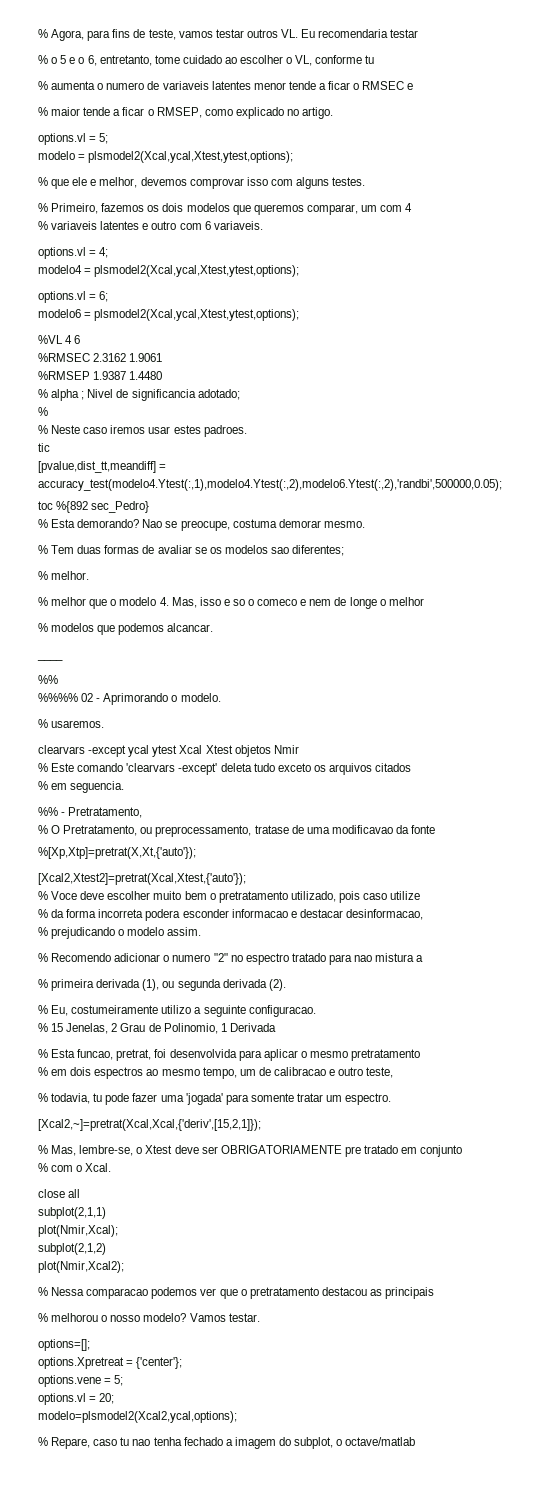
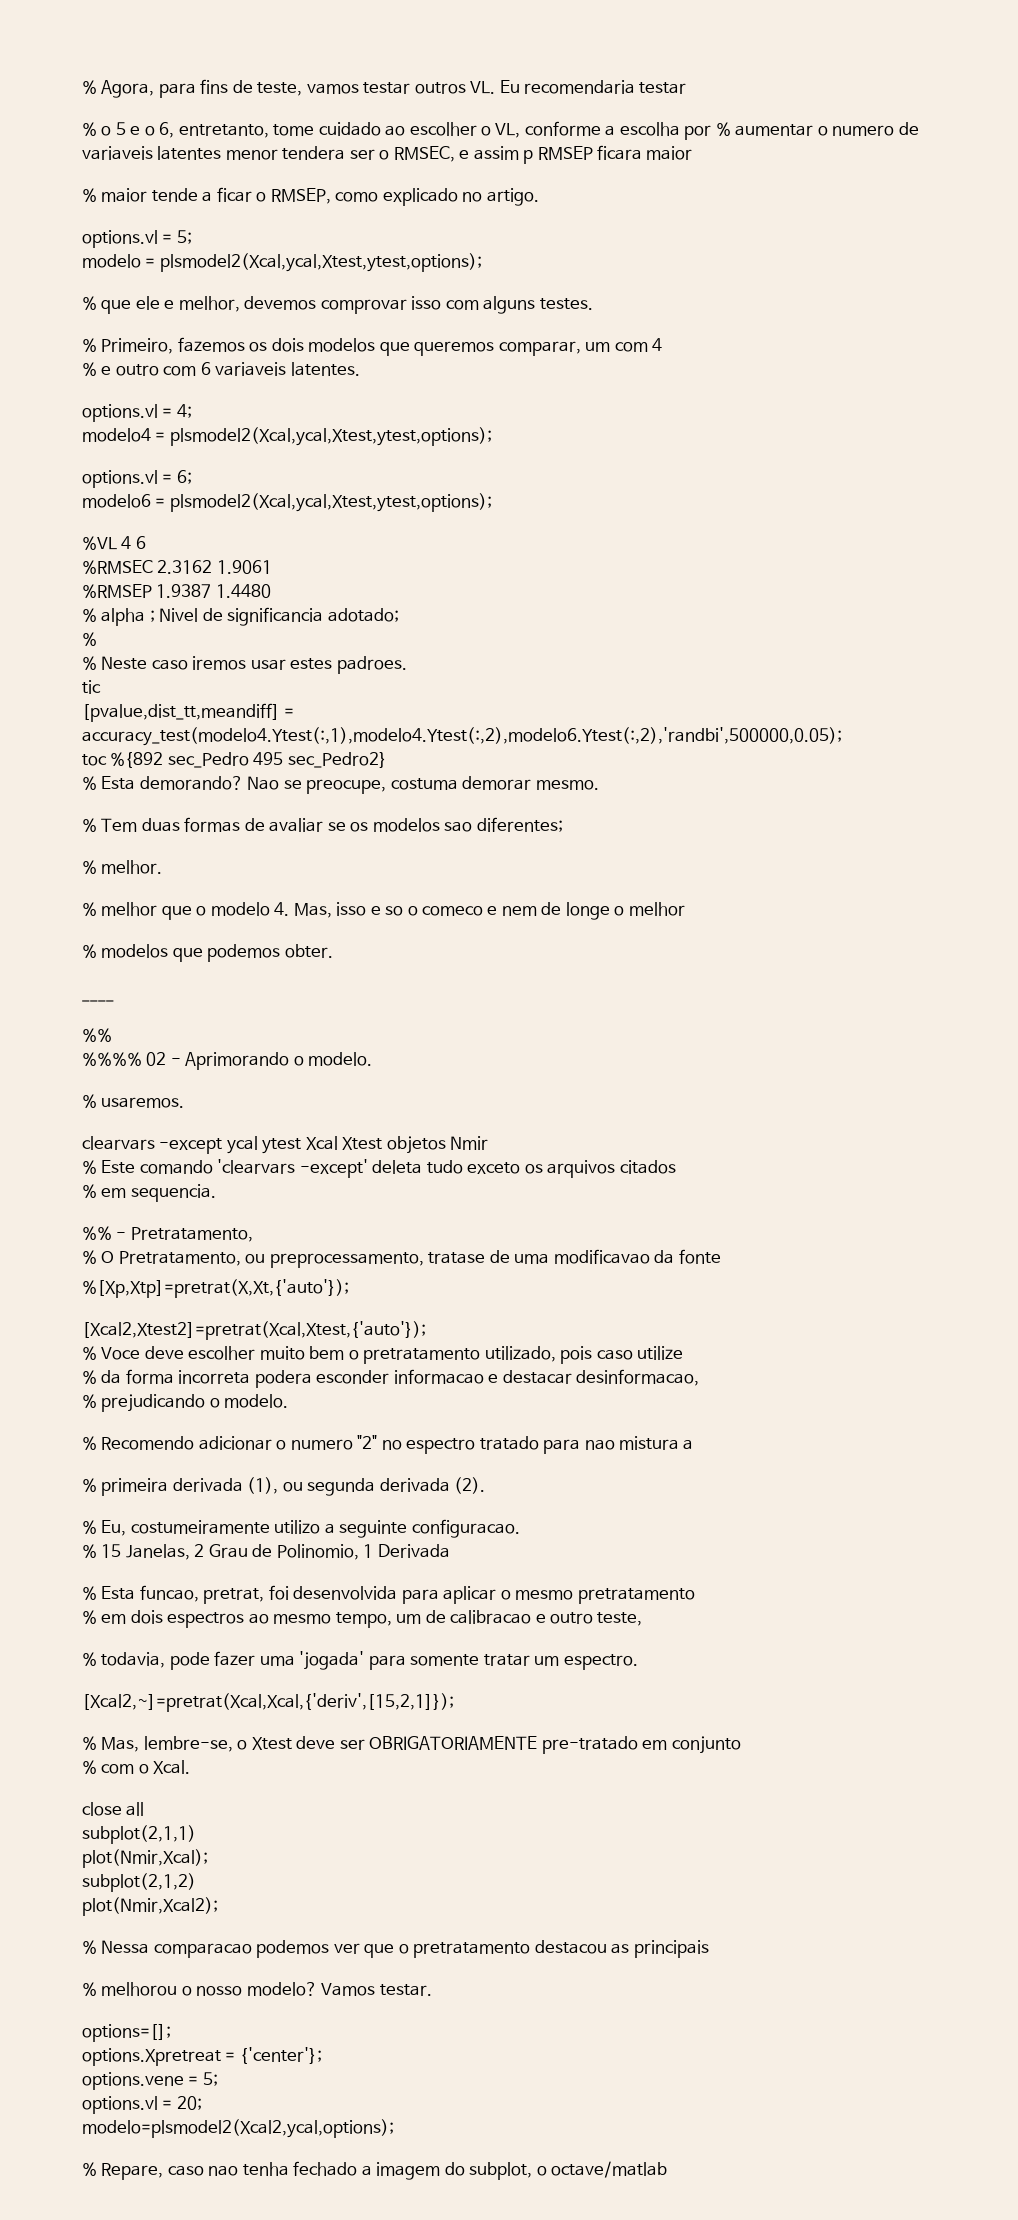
[365,55,375,64] [38,81,96,90] tu // % aumenta -> [605,122,814,140] a escolha por % aumentar
[288,81,414,90] tende a ficar o RMSEC e -> [282,145,693,164] tendera ser o RMSEC, e assim p RMSEP ficara maior
[51,221,140,230] variaveis latentes -> (97, 369) none
[213,221,263,230] variaveis. -> [215,362,360,376] variaveis latentes.
[91,501,150,513] sec_Pedro} -> [167,752,387,768] sec_Pedro 495 sec_Pedro2}
[167,623,214,632] alcancar. -> [284,944,333,958] obter.
[70,781,125,793] seguencia. -> [130,1184,216,1202] sequencia.
[127,927,202,936] modelo assim. -> [224,1394,289,1408] modelo.
[66,1023,109,1034] Jenelas, -> [125,1544,190,1560] Janelas,
[93,1093,103,1102] tu -> (166, 1660) none
[344,1145,398,1157] pre tratado -> [541,1736,638,1754] pre-tratado
[120,1437,130,1446] tu -> (204, 2170) none

